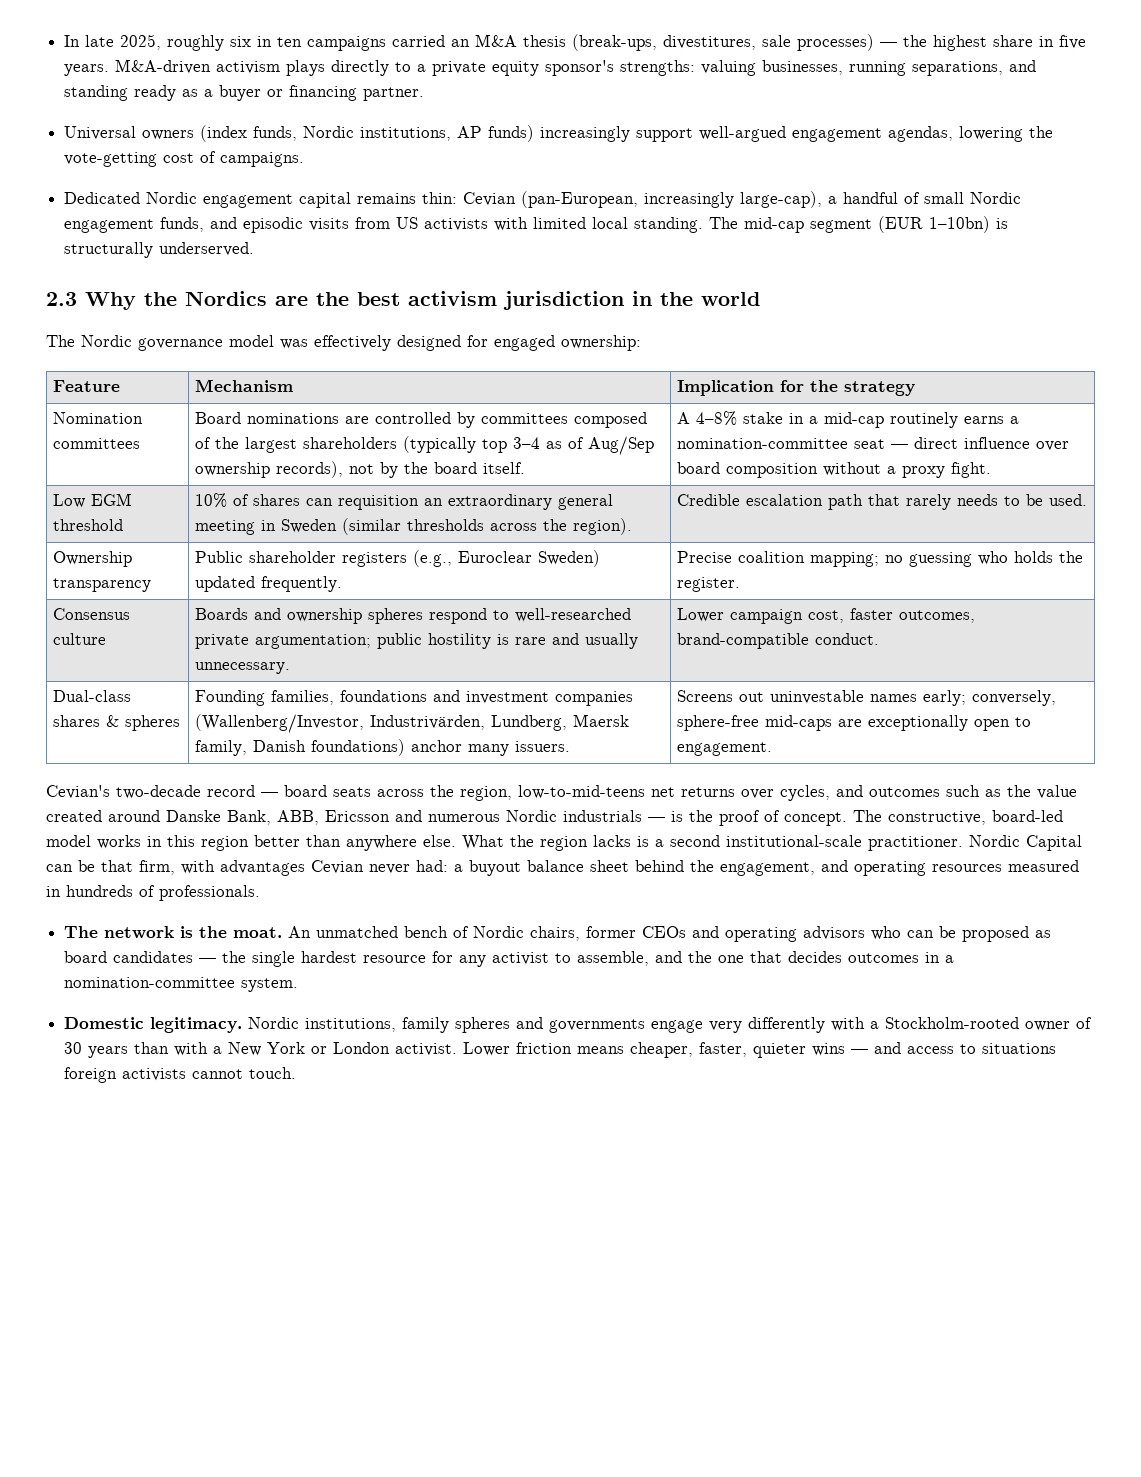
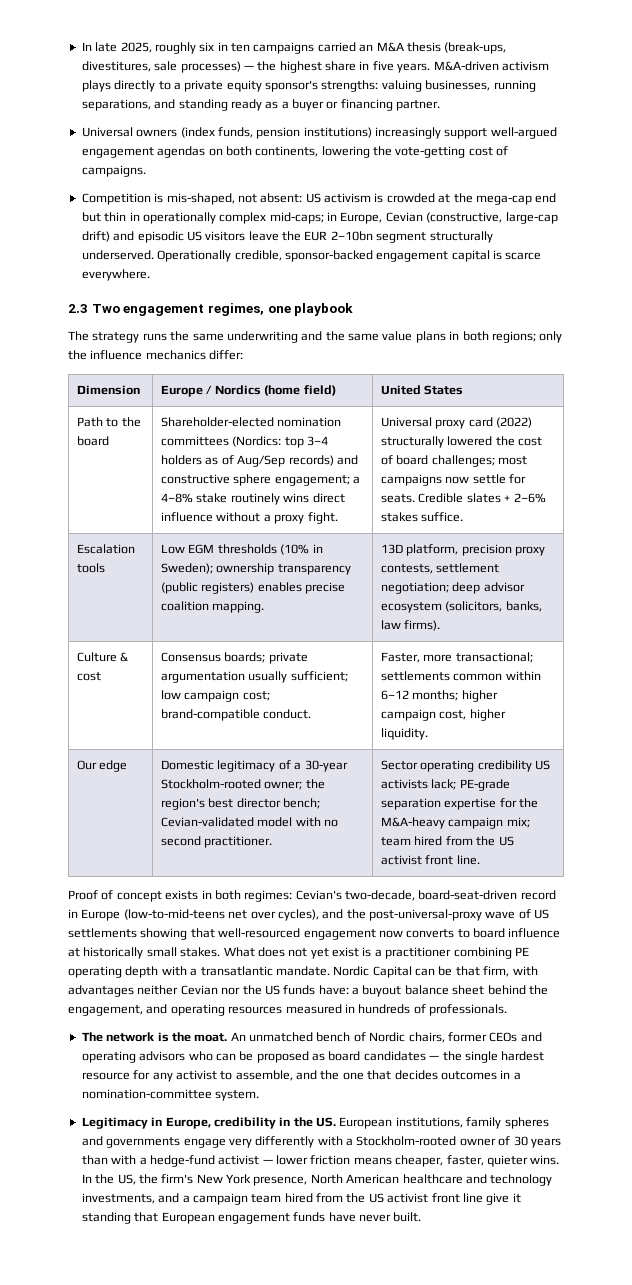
[303,125,954,142] Nordic institutions, AP funds) increasingly support well-argued engagement agendas, -> [256,127,557,139] [81,146,319,158] pension institutions) increasingly support well-argued engagement agendas on both continents,
[64,191,1022,208] [64,216,1009,233] [64,242,255,258] [46,291,760,310] [46,335,641,351] [52,380,120,392] [194,379,293,392] [676,380,915,396] [52,412,143,424] [52,438,140,449] [194,412,647,428] [194,436,476,453] Dedicated Nordic engagement capital remains thin: Cevian (pan-European, increasingly large-cap), a handful of small Nordic engagement funds, and episodic visits from US activists with limited local standing. The mid-cap segment (EUR 1–10bn) is structurally underserved. // 2.3 Why the Nordics are the best activism jurisdiction in the world // The Nordic governance model was effectively designed for engaged ownership: // Feature | Mechanism | Implication for the strategy // Nomination committees | Board nominations are controlled by committees composed of the largest shareholders (typically -> [81,193,557,205] [81,212,558,224] [81,231,493,243] [81,250,542,262] [81,269,150,281] [68,303,354,316] [68,331,563,343] [68,350,244,360] [77,385,141,395] [161,385,336,397] [381,385,464,395] [77,417,141,427] [77,436,110,446] [161,417,342,427] [161,436,282,447] Competition is mis-shaped, not absent: US activism is crowded at the mega-cap end but thin in operationally complex mid-caps; in Europe, Cevian (constructive, large-cap drift) and episodic US visitors leave the EUR 2–10bn segment structurally underserved. Operationally credible, sponsor-backed engagement capital is scarce everywhere. // 2.3 Two engagement regimes, one playbook // The strategy runs the same underwriting and the same value plans in both regions; only the influence mechanics differ: // Dimension | Europe / Nordics (home field) | United States // Path to the board | Shareholder-elected nomination committees (Nordics:
(540, 443) none -> [161,455,203,465] holders
[194,461,525,478] [676,411,1019,428] [676,437,1069,451] [676,462,991,478] [52,493,132,508] [52,519,123,531] [194,493,613,510] [194,518,632,535] [676,494,1087,510] [52,551,132,567] [52,578,151,592] [194,550,600,567] [194,576,342,592] [676,551,1083,567] [676,577,740,592] [52,608,130,620] [52,633,106,645] [194,608,631,624] [194,633,638,649] [194,662,290,674] [676,608,975,624] [676,633,879,649] [52,690,131,702] [52,715,180,731] [194,690,633,706] [194,714,629,733] [194,739,570,756] [676,690,1056,706] [676,715,1031,731] [676,742,772,756] [46,785,1077,801] [46,810,1063,826] [46,835,963,851] ownership records), not by the board itself. | A 4–8% stake in a mid-cap routinely earns a nomination-committee seat — direct influence over board composition without a proxy fight. // Low EGM threshold | 10% of shares can requisition an extraordinary general meeting in Sweden (similar thresholds across the region). | Credible escalation path that rarely needs to be used. // Ownership transparency | Public shareholder registers (e.g., Euroclear Sweden) updated frequently. | Precise coalition mapping; no guessing who holds the register. // Consensus culture | Boards and ownership spheres respond to well-researched private argumentation; public hostility is rare and usually unnecessary. | Lower campaign cost, faster outcomes, brand-compatible conduct. // Dual-class shares & spheres | Founding families, foundations and investment companies (Wallenberg/Investor, Industrivärden, Lundberg, Maersk family, Danish foundations) anchor many issuers. | Screens out uninvestable names early; conversely, sphere-free mid-caps are exceptionally open to engagement. // Cevian's two-decade record — board seats across the region, low-to-mid-teens net returns over cycles, and outcomes such as the value created around Danske Bank, ABB, Ericsson and numerous Nordic industrials — is the proof of concept. The constructive, board-led model works in this region better than anywhere else. What the region lacks is a second institutional-scale practitioner. -> [288,455,358,466] [161,474,361,486] [161,493,345,505] [161,512,338,524] [381,417,533,429] [381,436,543,448] [381,455,528,467] [381,474,527,486] [381,493,546,503] [381,512,464,522] [77,544,136,554] [77,563,106,573] [161,544,323,555] [161,563,351,575] [161,582,346,594] [161,601,265,613] [381,544,546,556] [381,563,500,574] [381,582,525,594] [381,601,542,613] [381,620,441,631] [77,652,129,662] [77,672,102,681] [161,652,308,664] [161,671,348,683] [161,690,270,702] [161,709,312,721] [381,652,533,663] [381,671,541,681] [381,690,498,702] [381,709,506,721] [381,728,429,740] [77,760,128,772] [161,760,348,772] [161,779,325,790] [161,798,321,810] [161,817,339,827] [161,836,273,848] [381,760,551,772] [381,779,510,791] [381,798,539,810] [381,817,530,829] [381,836,514,846] [381,855,480,865] [68,890,556,902] [68,909,550,921] [68,928,561,940] [68,947,529,959] [68,966,330,978] records) and constructive sphere engagement; a 4–8% stake routinely wins direct influence without a proxy fight. | Universal proxy card (2022) structurally lowered the cost of board challenges; most campaigns now settle for seats. Credible slates + 2–6% stakes suffice. // Escalation tools | Low EGM thresholds (10% in Sweden); ownership transparency (public registers) enables precise coalition mapping. | 13D platform, precision proxy contests, settlement negotiation; deep advisor ecosystem (solicitors, banks, law firms). // Culture & cost | Consensus boards; private argumentation usually sufficient; low campaign cost; brand-compatible conduct. | Faster, more transactional; settlements common within 6–12 months; higher campaign cost, higher liquidity. // Our edge | Domestic legitimacy of a 30-year Stockholm-rooted owner; the region's best director bench; Cevian-validated model with no second practitioner. | Sector operating credibility US activists lack; PE-grade separation expertise for the M&A-heavy campaign mix; team hired from the US activist front line. // Proof of concept exists in both regimes: Cevian's two-decade, board-seat-driven record in Europe (low-to-mid-teens net over cycles), and the post-universal-proxy wave of US settlements showing that well-resourced engagement now converts to board influence at historically small stakes. What does not yet exist is a practitioner combining PE operating depth with a transatlantic mandate.
[311,860,448,874] Cevian never had: -> [137,985,349,995] neither Cevian nor the US funds have:
[64,1017,300,1033] Domestic legitimacy. Nordic -> [81,1117,393,1129] Legitimacy in Europe, credibility in the US. European
[228,1042,511,1056] New York or London activist. Lower -> [149,1155,308,1167] hedge-fund activist — lower
[812,1042,1057,1056] [64,1067,297,1083] wins — and access to situations foreign activists cannot touch. -> [530,1155,560,1165] [81,1174,553,1186] [81,1193,521,1205] [81,1212,422,1224] wins. In the US, the firm's New York presence, North American healthcare and technology investments, and a campaign team hired from the US activist front line give it standing that European engagement funds have never built.

